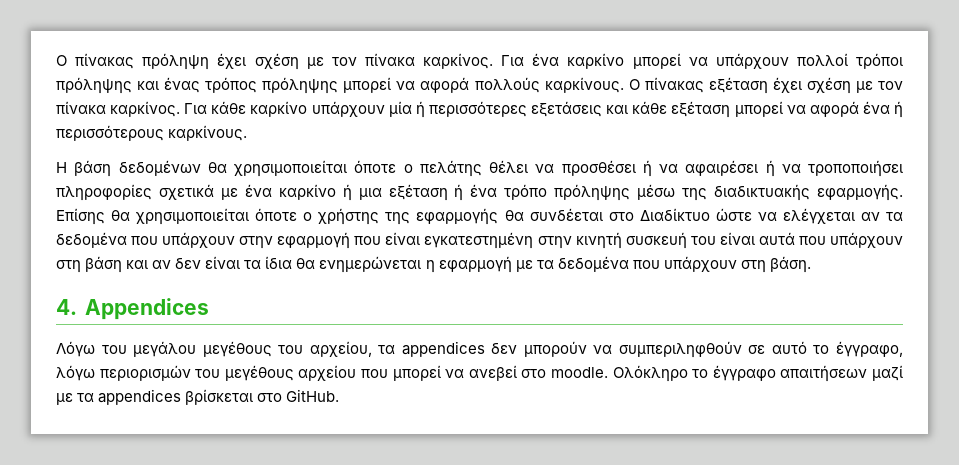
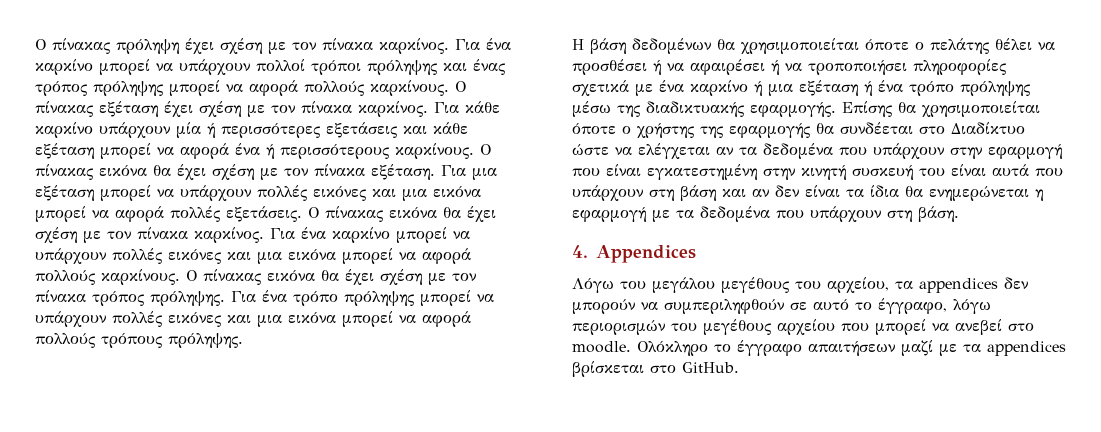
(248, 133) none -> [480,144,491,155] [35,164,497,180] [35,185,481,201] [35,206,496,222] [35,227,470,243] [35,248,471,264] [35,269,476,285] [35,290,494,306] [35,311,471,327] [35,333,243,348] Ο πίνακας εικόνα θα έχει σχέση με τον πίνακα εξέταση. Για μια εξέταση μπορεί να υπάρχουν πολλές εικόνες και μια εικόνα μπορεί να αφορά πολλές εξετάσεις. Ο πίνακας εικόνα θα έχει σχέση με τον πίνακα καρκίνος. Για ένα καρκίνο μπορεί να υπάρχουν πολλές εικόνες και μια εικόνα μπορεί να αφορά πολλούς καρκίνους. Ο πίνακας εικόνα θα έχει σχέση με τον πίνακα τρόπος πρόληψης. Για ένα τρόπο πρόληψης μπορεί να υπάρχουν πολλές εικόνες και μια εικόνα μπορεί να αφορά πολλούς τρόπους πρόληψης.

